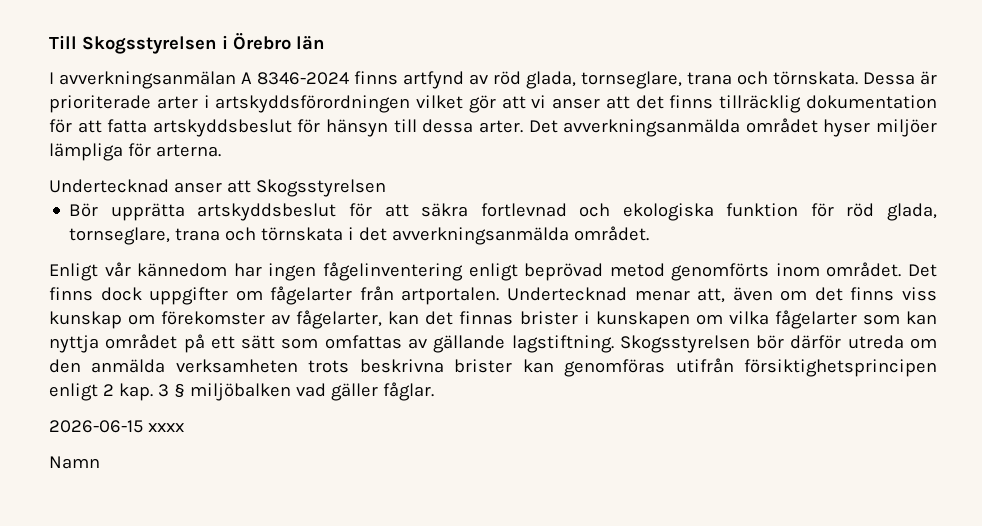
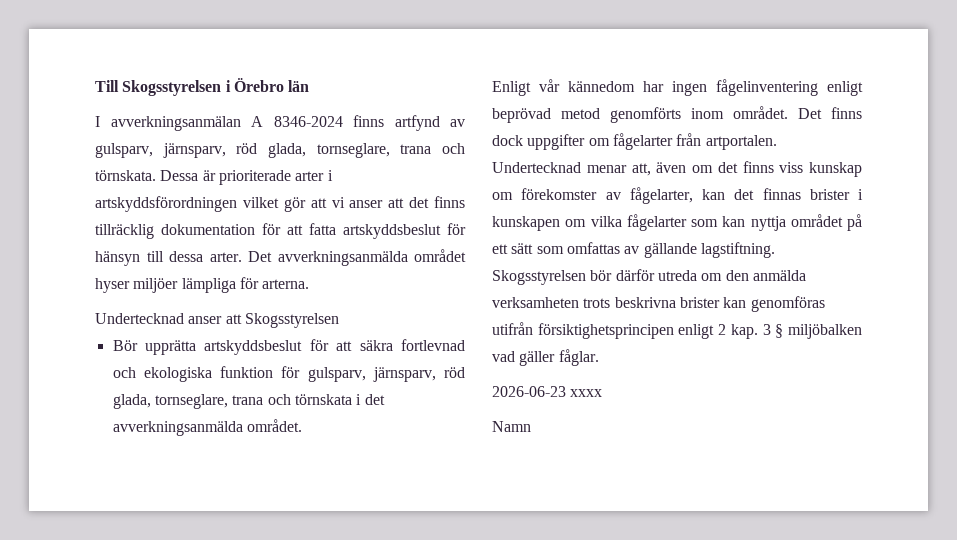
(488, 79) none -> [95,143,226,158] gulsparv, järnsparv,
(834, 210) none -> [307,367,436,382] gulsparv, järnsparv,
[49,420,143,433] 2026-06-15 -> [492,386,566,397] 2026-06-23

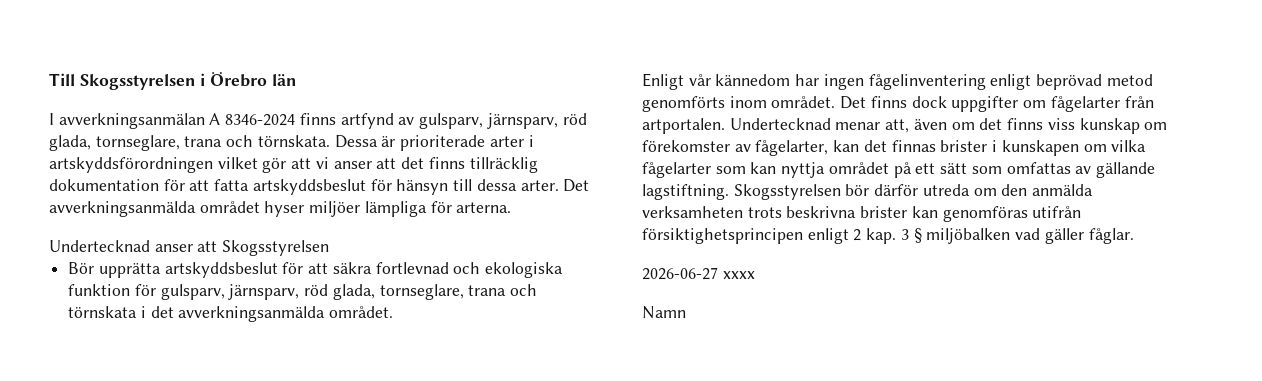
[492,386,566,397] 2026-06-23 -> [642,267,718,280] 2026-06-27

